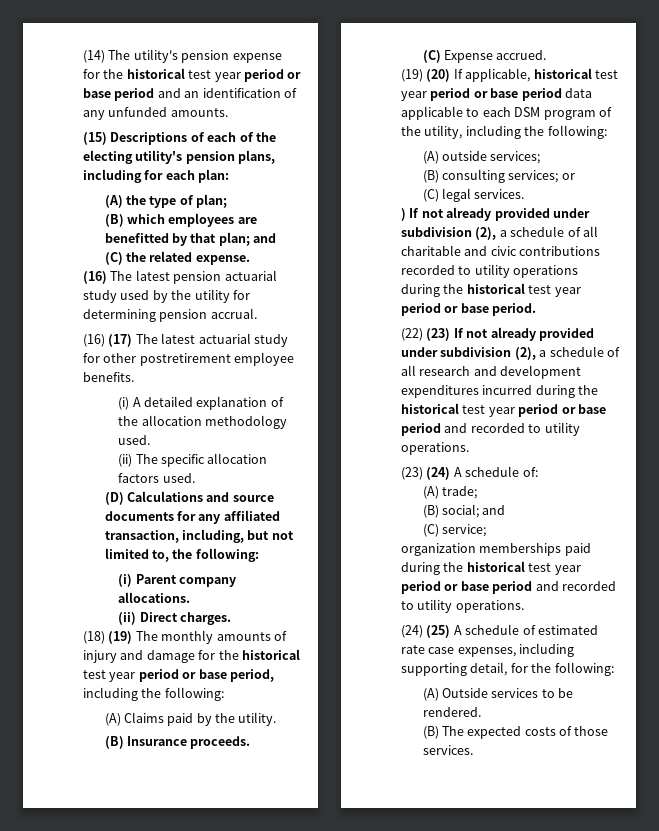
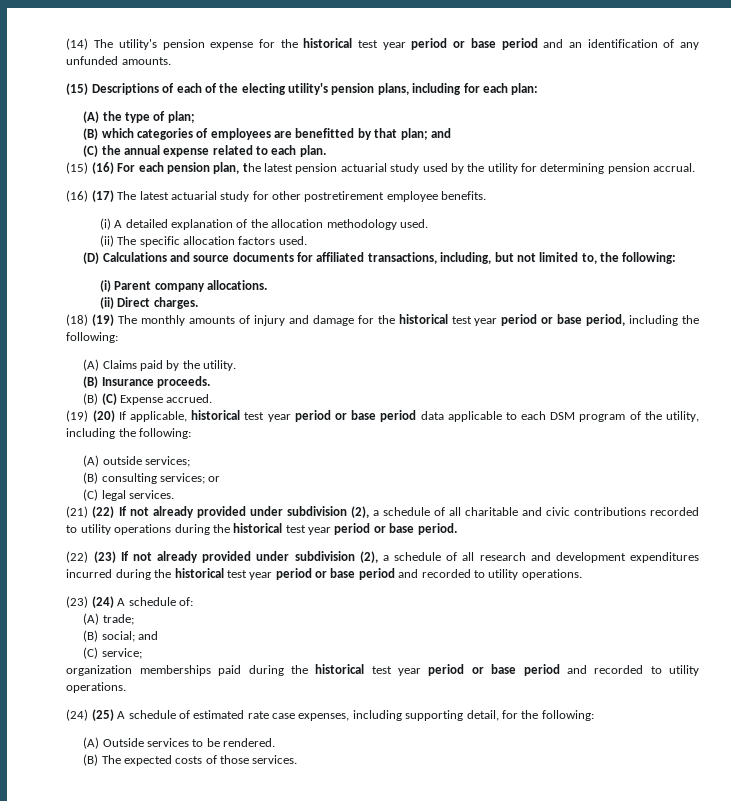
(165, 219) none -> [136,128,209,140] categories of
[149,251,250,265] [82,271,133,284] related expense. // (16) The -> [123,145,326,157] [66,162,261,174] annual expense related to each plan. // (15) (16) For each pension plan, the
[198,510,280,524] [104,530,179,543] any affiliated transaction, -> [316,252,437,264] affiliated transactions,
(251, 742) none -> [83,393,99,405] (B)
[400,208,406,221] ) -> [66,506,115,518] (21) (22)

